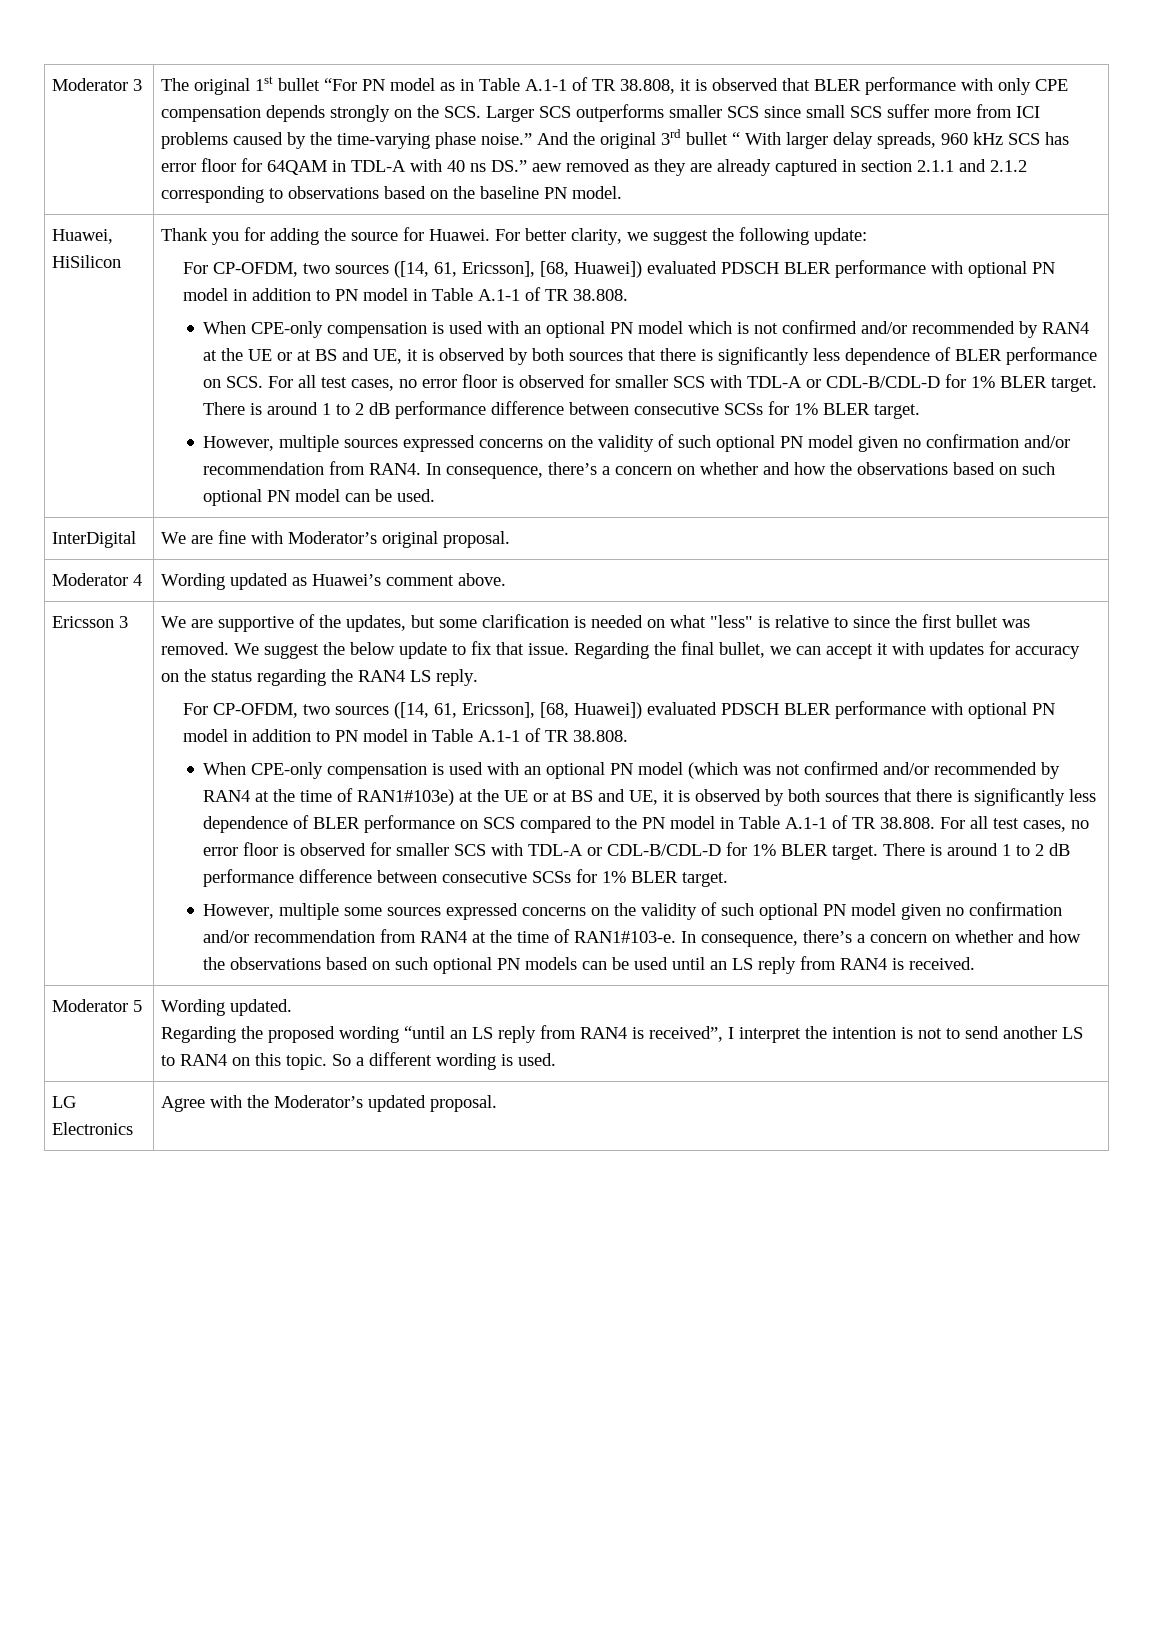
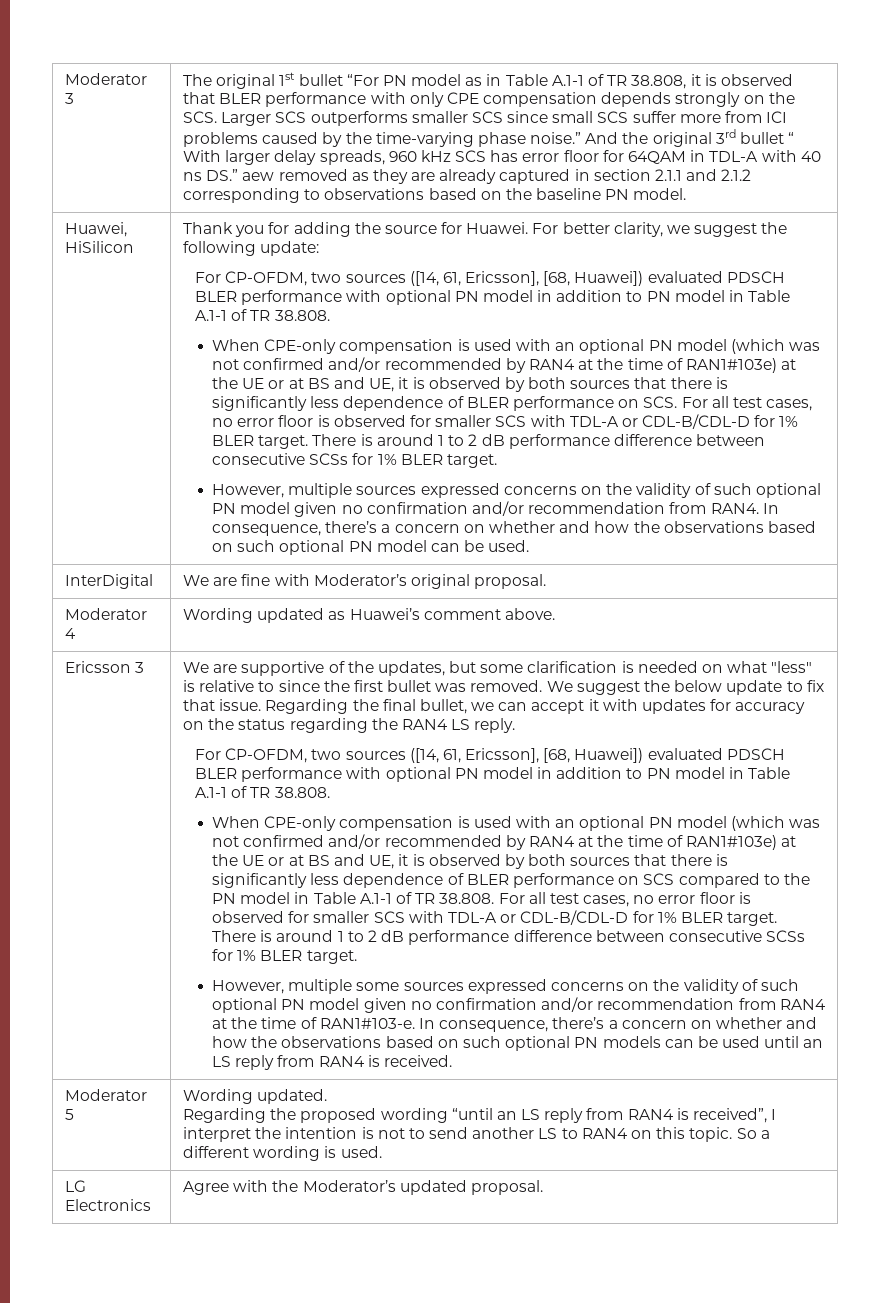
[688,320,1090,338] [203,348,244,361] which is not confirmed and/or recommended by RAN4 at the -> [730,339,821,354] [212,357,797,373] [212,377,239,389] (which was not confirmed and/or recommended by RAN4 at the time of RAN1#103e) at the

